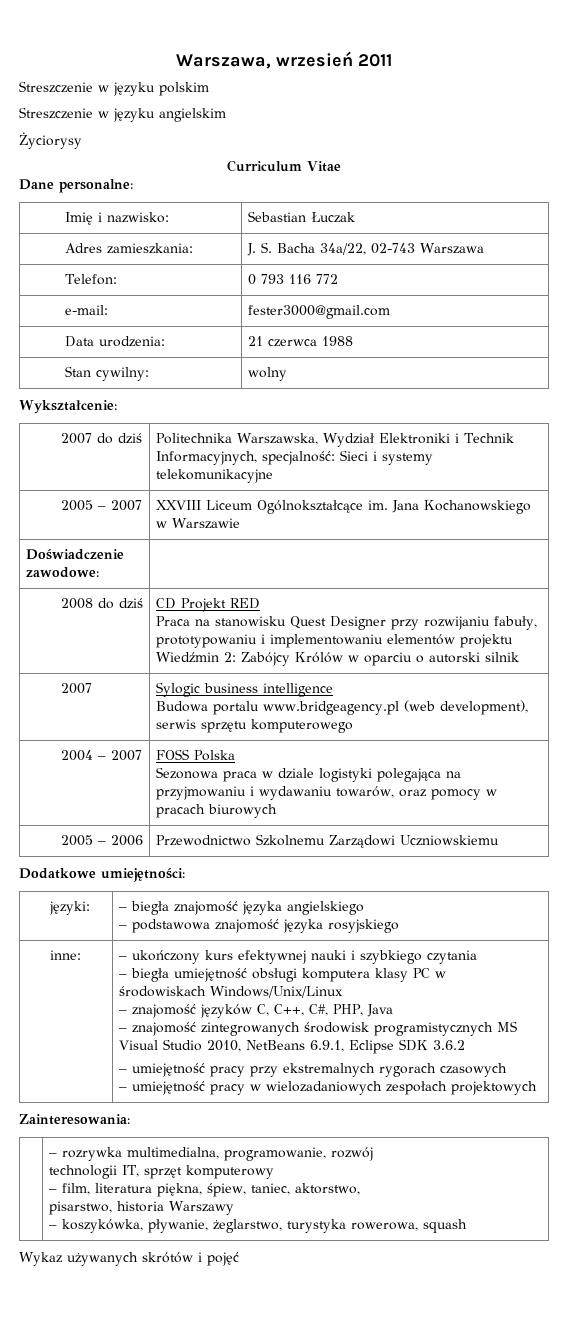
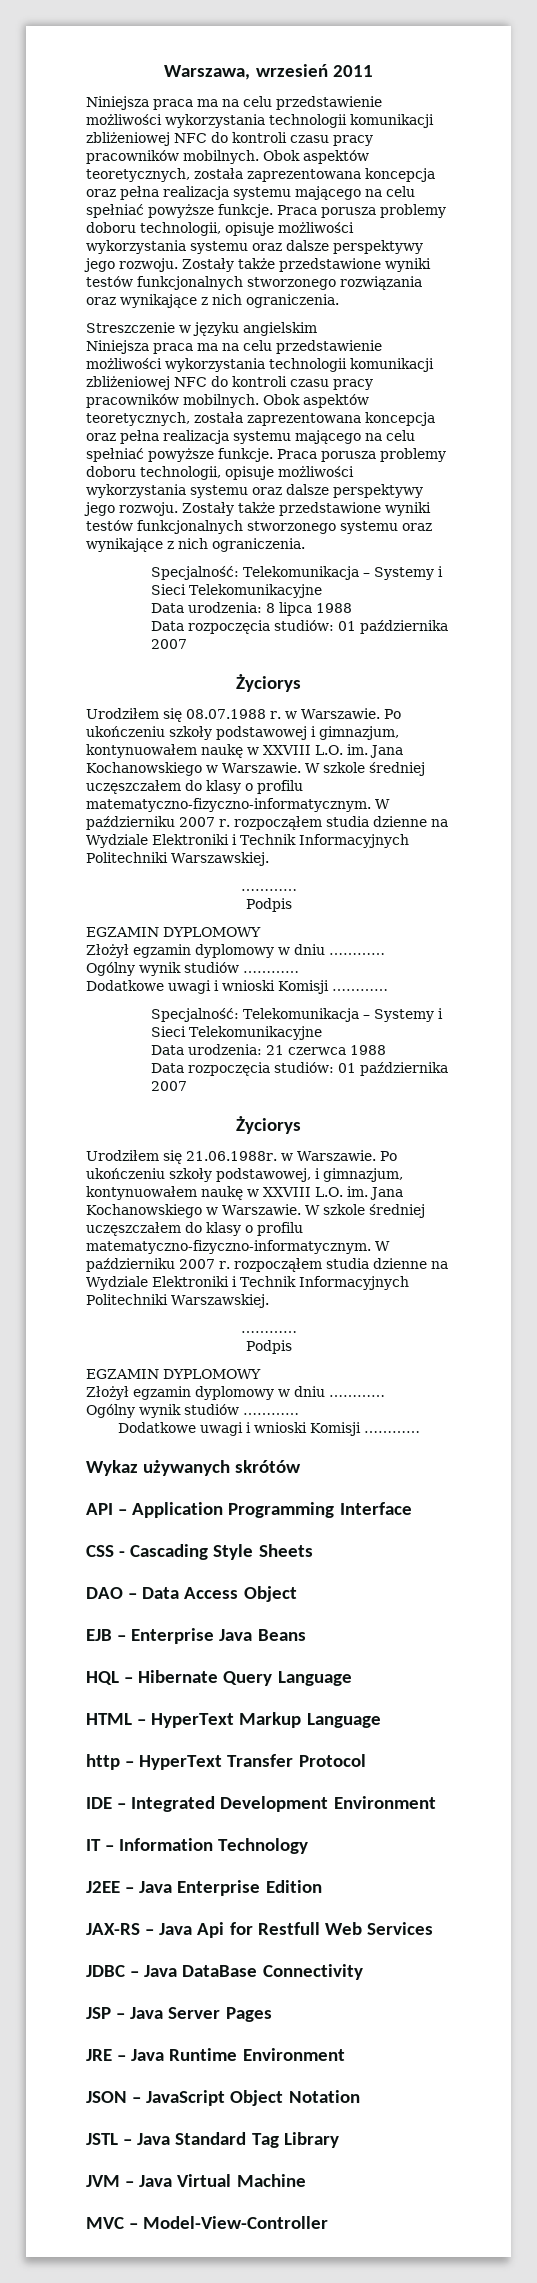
[19,81,209,96] [19,107,226,122] [19,132,82,149] [227,160,341,172] [19,179,133,193] [64,212,169,225] [247,211,355,223] [64,243,193,254] [246,242,484,256] [64,274,117,285] [247,274,338,285] [64,305,108,315] [247,305,390,319] [64,336,165,347] [247,336,353,347] [64,366,149,381] [247,367,287,381] [19,400,117,414] [60,433,142,444] [155,433,514,447] [155,450,433,465] [155,469,273,483] [60,500,142,511] [155,500,531,514] [155,518,240,529] [25,549,124,560] [25,567,99,578] [60,598,143,609] [155,598,260,612] [155,616,537,630] [155,634,513,648] [155,652,519,666] [60,683,92,694] [155,682,333,697] [155,700,528,715] [155,719,353,733] [60,750,142,761] [155,749,235,761] [155,767,461,782] [155,786,497,800] [155,804,277,818] [60,835,143,846] [155,834,499,848] [19,868,185,882] [48,901,90,915] [118,901,364,915] [118,919,399,933] [49,950,81,960] [118,950,477,964] [118,968,446,982] [118,986,343,998] [118,1004,393,1018] [118,1021,517,1036] [118,1039,465,1054] [118,1063,507,1077] [118,1081,537,1095] [19,1114,130,1125] [48,1147,373,1161] [48,1165,274,1179] [48,1183,360,1197] [48,1201,234,1215] [48,1219,467,1233] [19,1252,239,1266] Streszczenie w języku polskim // Streszczenie w języku angielskim // Życiorysy // Curriculum Vitae // Dane personalne: // Imię i nazwisko: | Sebastian Łuczak // Adres zamieszkania: | J. S. Bacha 34a/22, 02-743 Warszawa // Telefon: | 0 793 116 772 // e-mail: | fester3000@gmail.com // Data urodzenia: | 21 czerwca 1988 // Stan cywilny: | wolny // Wykształcenie: // 2007 do dziś | Politechnika Warszawska, Wydział Elektroniki i Technik Informacyjnych, specjalność: Sieci i systemy telekomunikacyjne // 2005 – 2007 | XXVIII Liceum Ogólnokształcące im. Jana Kochanowskiego w Warszawie // Doświadczenie zawodowe: | // 2008 do dziś | CD Projekt RED // Praca na stanowisku Quest Designer przy rozwijaniu fabuły, prototypowaniu i implementowaniu elementów projektu Wiedźmin 2: Zabójcy Królów w oparciu o autorski silnik // 2007 | Sylogic business intelligence // Budowa portalu www.bridgeagency.pl (web development), serwis sprzętu komputerowego // 2004 – 2007 | FOSS Polska // Sezonowa praca w dziale logistyki polegająca na przyjmowaniu i wydawaniu towarów, oraz pomocy w pracach biurowych // 2005 – 2006 | Przewodnictwo Szkolnemu Zarządowi Uczniowskiemu // Dodatkowe umiejętności: // języki: | – biegła znajomość języka angielskiego // – podstawowa znajomość języka rosyjskiego // inne: | – ukończony kurs efektywnej nauki i szybkiego czytania // – biegła umiejętność obsługi komputera klasy PC w // środowiskach Windows/Unix/Linux // – znajomość języków C, C++, C#, PHP, Java // – znajomość zintegrowanych środowisk programistycznych MS Visual Studio 2010, NetBeans 6.9.1, Eclipse SDK 3.6.2 // – umiejętność pracy przy ekstremalnych rygorach czasowych // – umiejętność pracy w wielozadaniowych zespołach projektowych // Zainteresowania: // | – rozrywka multimedialna, programowanie, rozwój // technologii IT, sprzęt komputerowy // – film, literatura piękna, śpiew, taniec, aktorstwo, // pisarstwo, historia Warszawy // – koszykówka, pływanie, żeglarstwo, turystyka rowerowa, squash // Wykaz używanych skrótów i pojęć -> [86,96,382,110] [86,114,434,128] [86,132,373,146] [86,150,369,164] [86,168,435,182] [86,186,415,200] [86,204,446,218] [86,222,354,236] [86,240,423,254] [84,258,431,272] [86,276,422,290] [86,294,339,308] [86,322,317,336] [86,340,382,354] [86,358,434,372] [86,376,373,390] [86,394,369,408] [86,412,435,426] [86,430,415,444] [86,448,446,462] [86,466,354,480] [86,484,423,498] [84,502,431,516] [86,520,432,534] [86,538,305,552] [150,566,443,580] [150,584,322,598] [150,602,352,616] [150,620,448,634] [150,639,187,649] [236,674,301,692] [86,708,401,722] [86,726,399,740] [86,744,403,758] [86,762,425,776] [86,780,303,794] [86,798,390,812] [86,816,448,830] [86,834,409,848] [86,852,269,866] [240,889,297,891] [245,898,292,912] [86,927,261,937] [86,944,385,958] [86,962,299,976] [86,980,388,994] [150,1008,443,1022] [150,1026,322,1040] [150,1044,386,1055] [150,1062,448,1076] [150,1081,187,1091] [236,1116,301,1134] [86,1150,397,1164] [86,1168,403,1182] [86,1186,403,1200] [86,1204,425,1218] [86,1222,303,1236] [86,1240,390,1254] [86,1258,448,1272] [86,1276,409,1290] [86,1294,269,1308] [240,1331,297,1333] [245,1340,292,1354] [86,1369,261,1379] [86,1386,385,1400] [86,1404,299,1418] [117,1422,420,1436] [86,1460,302,1476] [86,1502,412,1518] [86,1544,313,1560] [86,1586,297,1602] [86,1628,306,1644] [86,1670,352,1686] [86,1712,381,1728] [86,1754,366,1770] [86,1796,436,1812] [86,1838,309,1854] [86,1880,322,1896] [86,1922,433,1938] [86,1964,363,1980] [86,2007,272,2022] [86,2048,345,2061] [86,2090,360,2106] [86,2132,339,2148] [86,2174,306,2187] [86,2216,329,2229] Niniejsza praca ma na celu przedstawienie możliwości wykorzystania technologii komunikacji zbliżeniowej NFC do kontroli czasu pracy pracowników mobilnych. Obok aspektów teoretycznych, została zaprezentowana koncepcja oraz pełna realizacja systemu mającego na celu spełniać powyższe funkcje. Praca porusza problemy doboru technologii, opisuje możliwości wykorzystania systemu oraz dalsze perspektywy jego rozwoju. Zostały także przedstawione wyniki testów funkcjonalnych stworzonego rozwiązania oraz wynikające z nich ograniczenia. // Streszczenie w języku angielskim // Niniejsza praca ma na celu przedstawienie możliwości wykorzystania technologii komunikacji zbliżeniowej NFC do kontroli czasu pracy pracowników mobilnych. Obok aspektów teoretycznych, została zaprezentowana koncepcja oraz pełna realizacja systemu mającego na celu spełniać powyższe funkcje. Praca porusza problemy doboru technologii, opisuje możliwości wykorzystania systemu oraz dalsze perspektywy jego rozwoju. Zostały także przedstawione wyniki testów funkcjonalnych stworzonego systemu oraz wynikające z nich ograniczenia. // Specjalność: Telekomunikacja – Systemy i Sieci Telekomunikacyjne // Data urodzenia: 8 lipca 1988 // Data rozpoczęcia studiów: 01 października 2007 // Życiorys // Urodziłem się 08.07.1988 r. w Warszawie. Po ukończeniu szkoły podstawowej i gimnazjum, kontynuowałem naukę w XXVIII L.O. im. Jana Kochanowskiego w Warszawie. W szkole średniej uczęszczałem do klasy o profilu matematyczno-fizyczno-informatycznym. W październiku 2007 r. rozpocząłem studia dzienne na Wydziale Elektroniki i Technik Informacyjnych Politechniki Warszawskiej. // ………… // Podpis // EGZAMIN DYPLOMOWY // Złożył egzamin dyplomowy w dniu ………… // Ogólny wynik studiów ………… // Dodatkowe uwagi i wnioski Komisji ………… // Specjalność: Telekomunikacja – Systemy i Sieci Telekomunikacyjne // Data urodzenia: 21 czerwca 1988 // Data rozpoczęcia studiów: 01 października 2007 // Życiorys // Urodziłem się 21.06.1988r. w Warszawie. Po ukończeniu szkoły podstawowej, i gimnazjum, kontynuowałem naukę w XXVIII L.O. im. Jana Kochanowskiego w Warszawie. W szkole średniej uczęszczałem do klasy o profilu matematyczno-fizyczno-informatycznym. W październiku 2007 r. rozpocząłem studia dzienne na Wydziale Elektroniki i Technik Informacyjnych Politechniki Warszawskiej. // ………… // Podpis // EGZAMIN DYPLOMOWY // Złożył egzamin dyplomowy w dniu ………… // Ogólny wynik studiów ………… // Dodatkowe uwagi i wnioski Komisji ………… // Wykaz używanych skrótów // API – Application Programming Interface // CSS - Cascading Style Sheets // DAO – Data Access Object // EJB – Enterprise Java Beans // HQL – Hibernate Query Language // HTML – HyperText Markup Language // http – HyperText Transfer Protocol // IDE – Integrated Development Environment // IT – Information Technology // J2EE – Java Enterprise Edition // JAX-RS – Java Api for Restfull Web Services // JDBC – Java DataBase Connectivity // JSP – Java Server Pages // JRE – Java Runtime Environment // JSON – JavaScript Object Notation // JSTL – Java Standard Tag Library // JVM – Java Virtual Machine // MVC – Model-View-Controller

